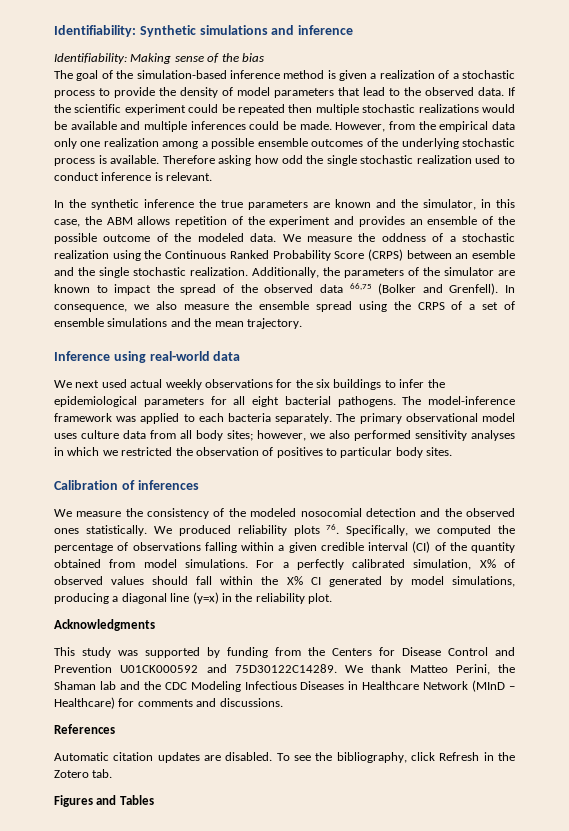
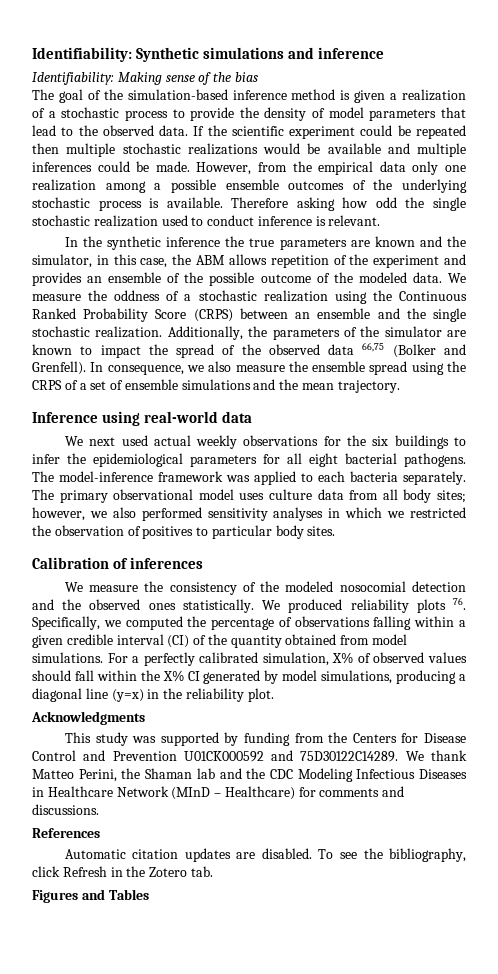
[471,250,515,259] esemble -> [317,308,371,319] ensemble

